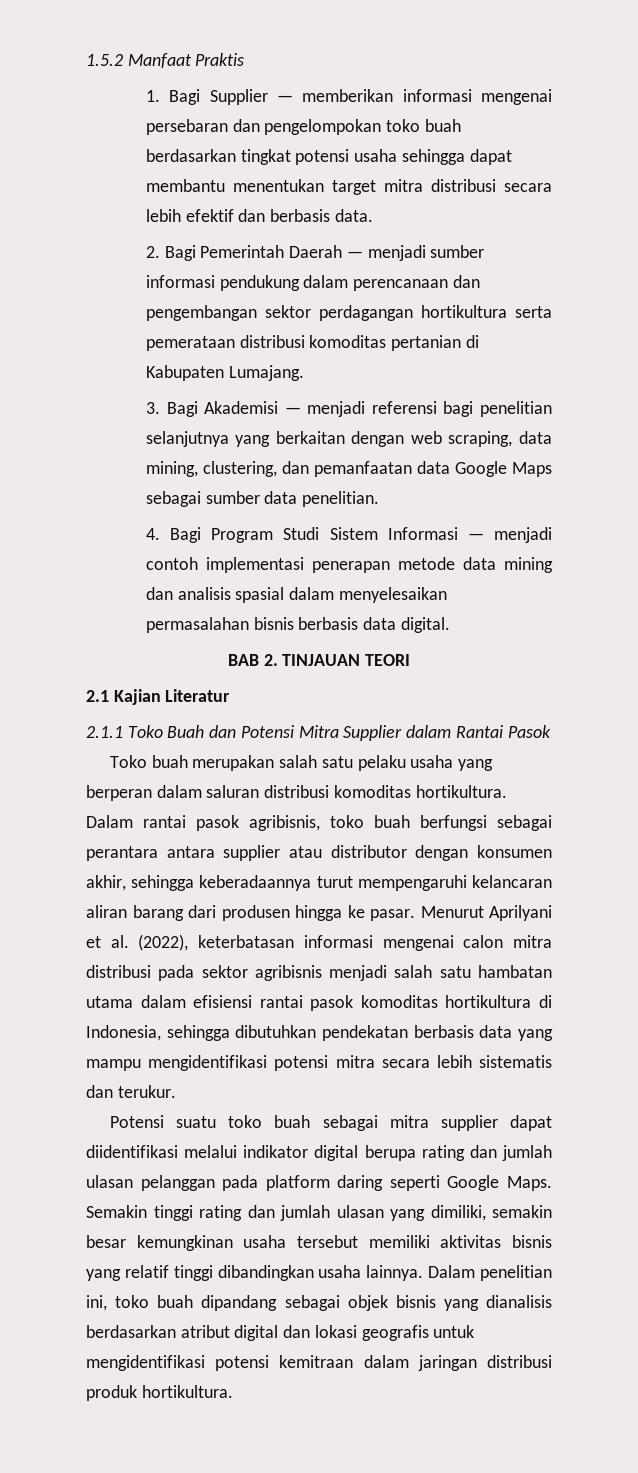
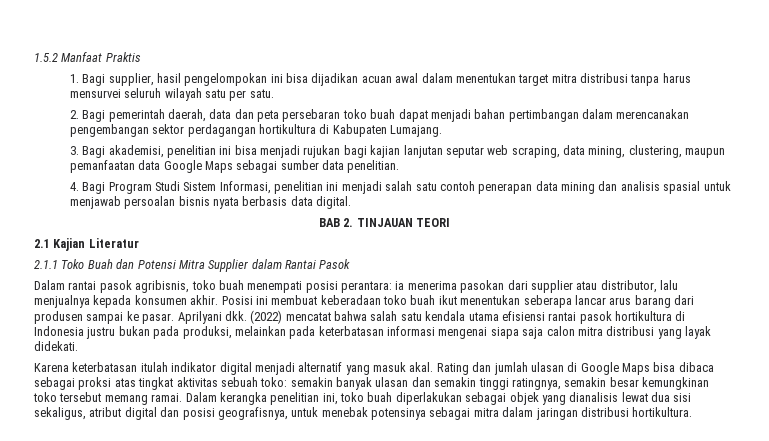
[209,89,552,105] [145,119,461,135] [145,149,512,165] [145,179,552,195] [145,209,373,222] [145,245,485,261] [145,275,480,291] [145,305,552,321] [145,335,462,351] Supplier — memberikan informasi mengenai persebaran dan pengelompokan toko buah berdasarkan tingkat potensi usaha sehingga dapat membantu menentukan target mitra distribusi secara lebih efektif dan berbasis data. // 2. Bagi Pemerintah Daerah — menjadi sumber informasi pendukung dalam perencanaan dan pengembangan sektor perdagangan hortikultura serta pemerataan distribusi komoditas pertanian -> [108,73,691,86] [69,88,274,101] [69,109,690,122] [69,124,316,137] supplier, hasil pengelompokan ini bisa dijadikan acuan awal dalam menentukan target mitra distribusi tanpa harus mensurvei seluruh wilayah satu per satu. // 2. Bagi pemerintah daerah, data dan peta persebaran toko buah dapat menjadi bahan pertimbangan dalam merencanakan pengembangan sektor perdagangan hortikultura
[204,401,552,417] [145,431,405,447] Akademisi — menjadi referensi bagi penelitian selanjutnya yang berkaitan dengan -> [108,145,484,158] akademisi, penelitian ini bisa menjadi rujukan bagi kajian lanjutan seputar
[281,461,309,474] dan -> [685,148,726,158] maupun
[387,527,552,543] [145,557,455,573] Informasi — menjadi contoh implementasi penerapan metode -> [219,181,533,194] Informasi, penelitian ini menjadi salah satu contoh penerapan
[289,587,447,603] [145,617,294,633] dalam menyelesaikan permasalahan bisnis -> [703,181,731,191] [69,196,239,209] untuk menjawab persoalan bisnis nyata
[110,755,494,771] [86,785,507,801] Toko buah merupakan salah satu pelaku usaha yang berperan dalam saluran distribusi komoditas hortikultura. -> (351, 264) none
[420,815,552,831] [86,845,552,861] [86,875,552,891] [86,905,127,918] berfungsi sebagai perantara antara supplier atau distributor dengan konsumen akhir, sehingga keberadaannya turut mempengaruhi kelancaran aliran -> [247,280,678,293] [34,295,632,308] menempati posisi perantara: ia menerima pasokan dari supplier atau distributor, lalu menjualnya kepada konsumen akhir. Posisi ini membuat keberadaan toko buah ikut menentukan seberapa lancar arus
[295,905,342,921] hingga -> [86,312,124,324] sampai
[420,905,552,921] [86,934,189,951] Menurut Aprilyani et al. (2022), -> [177,310,686,324] [34,326,316,339] Aprilyani dkk. (2022) mencatat bahwa salah satu kendala utama efisiensi rantai pasok hortikultura di Indonesia justru bukan pada produksi, melainkan pada
(454, 943) none -> [490,327,544,339] siapa saja
[158,965,552,981] [86,995,552,1011] [86,1025,554,1041] [86,1055,552,1071] [86,1085,176,1098] [110,1115,552,1131] [86,1145,553,1161] [86,1175,552,1191] [86,1205,552,1221] [86,1235,553,1251] [86,1265,476,1281] pada sektor agribisnis menjadi salah satu hambatan utama dalam efisiensi rantai pasok komoditas hortikultura di Indonesia, sehingga dibutuhkan pendekatan berbasis data yang mampu mengidentifikasi potensi mitra secara lebih sistematis dan terukur. // Potensi suatu toko buah sebagai mitra supplier dapat diidentifikasi melalui indikator digital berupa rating dan jumlah ulasan pelanggan pada platform daring seperti Google Maps. Semakin tinggi rating dan jumlah ulasan yang dimiliki, semakin besar kemungkinan usaha tersebut memiliki aktivitas bisnis yang relatif tinggi dibandingkan usaha lainnya. Dalam -> [657,326,711,339] [34,341,78,351] [34,362,714,375] [34,377,709,390] [33,392,267,405] yang layak didekati. // Karena keterbatasan itulah indikator digital menjadi alternatif yang masuk akal. Rating dan jumlah ulasan di Google Maps bisa dibaca sebagai proksi atas tingkat aktivitas sebuah toko: semakin banyak ulasan dan semakin tinggi ratingnya, semakin besar kemungkinan toko tersebut memang ramai. Dalam kerangka
[201,1295,278,1311] dipandang -> [395,392,462,405] diperlakukan
[395,1295,436,1308] bisnis -> (539, 398) none
[86,1325,475,1341] [86,1355,354,1371] berdasarkan atribut digital dan lokasi geografis untuk mengidentifikasi potensi kemitraan -> [621,392,692,402] [34,407,499,420] lewat dua sisi sekaligus, atribut digital dan posisi geografisnya, untuk menebak potensinya sebagai mitra
[86,1385,137,1401] produk -> (629, 412) none

